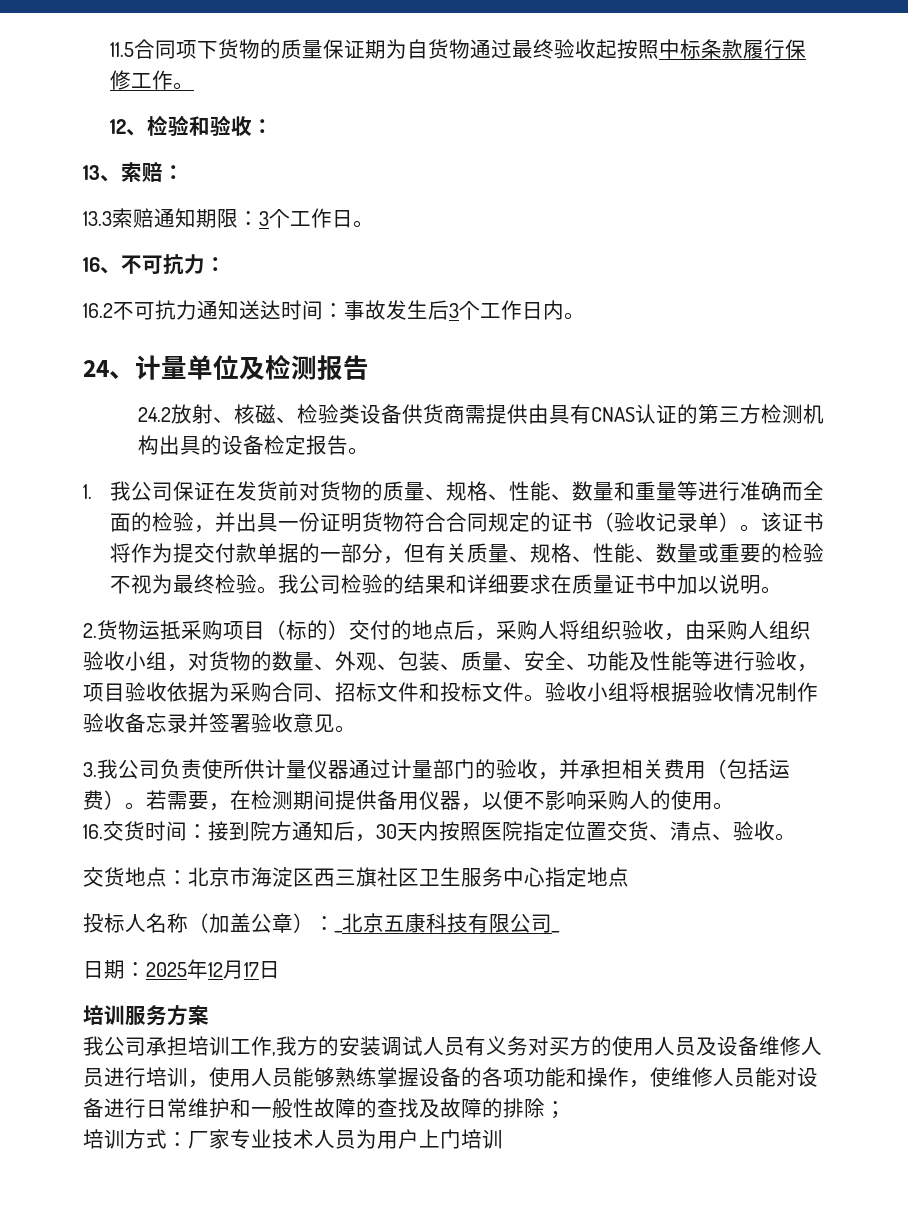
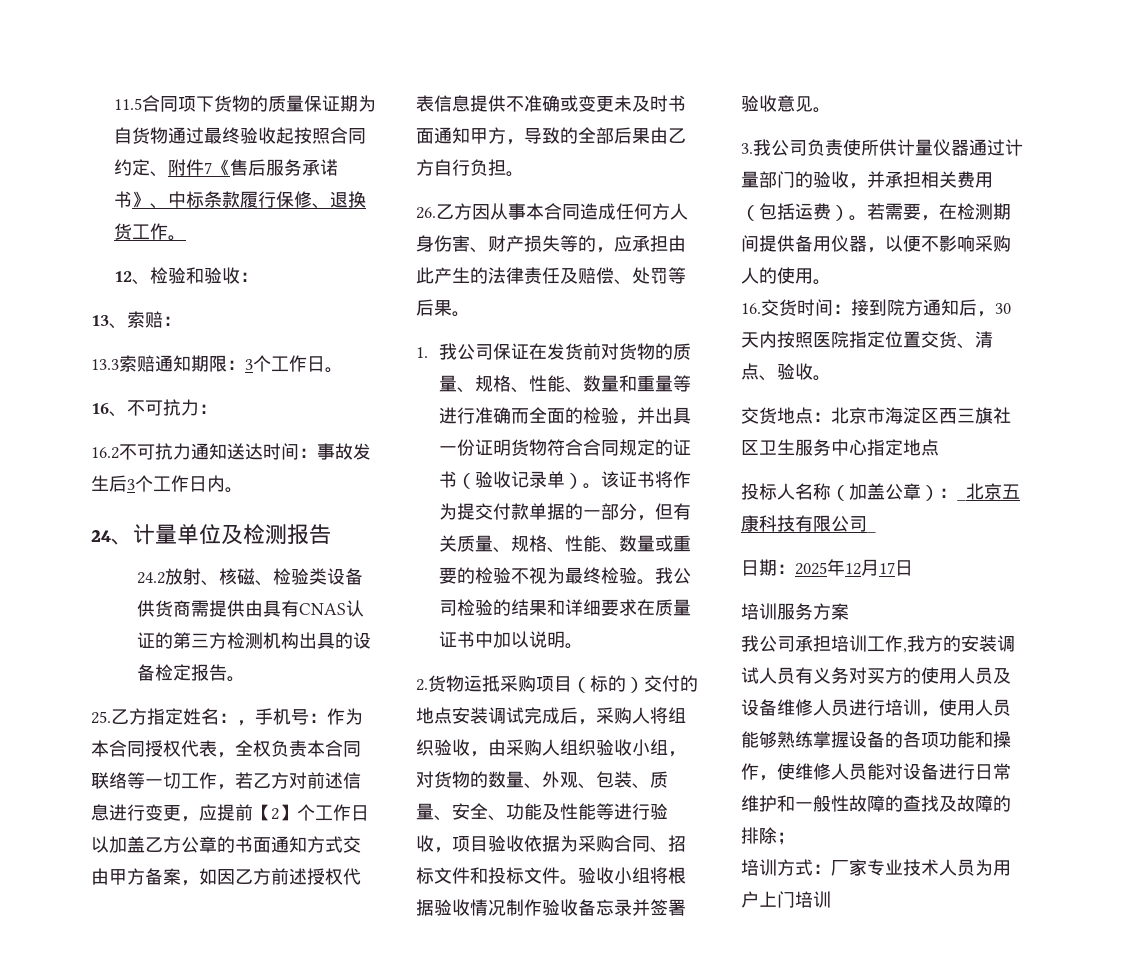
(660, 49) none -> [330,127,367,144] [114,159,339,177] [114,191,169,209] 合同约定、附件7《售后服务承诺书》、
(132, 80) none -> [312,191,367,209] [114,223,133,240] 、退换货
(369, 451) none -> [91,708,363,726] [91,740,361,758] [91,772,361,790] [91,804,369,822] [91,836,361,853] [91,868,361,886] [416,95,686,112] [416,127,686,145] [416,159,524,177] [416,203,688,220] [416,235,686,253] [416,267,686,285] [416,299,470,317] // 25.乙方指定姓名：，手机号：作为本合同授权代表，全权负责本合同联络等一切工作，若乙方对前述信息进行变更，应提前【2】个工作日以加盖乙方公章的书面通知方式交由甲方备案，如因乙方前述授权代表信息提供不准确或变更未及时书面通知甲方，导致的全部后果由乙方自行负担。 // 26.乙方因从事本合同造成任何方人身伤害、财产损失等的，应承担由此产生的法律责任及赔偿、处罚等后果。
(454, 630) none -> [452,707,560,724] 安装调试完成

